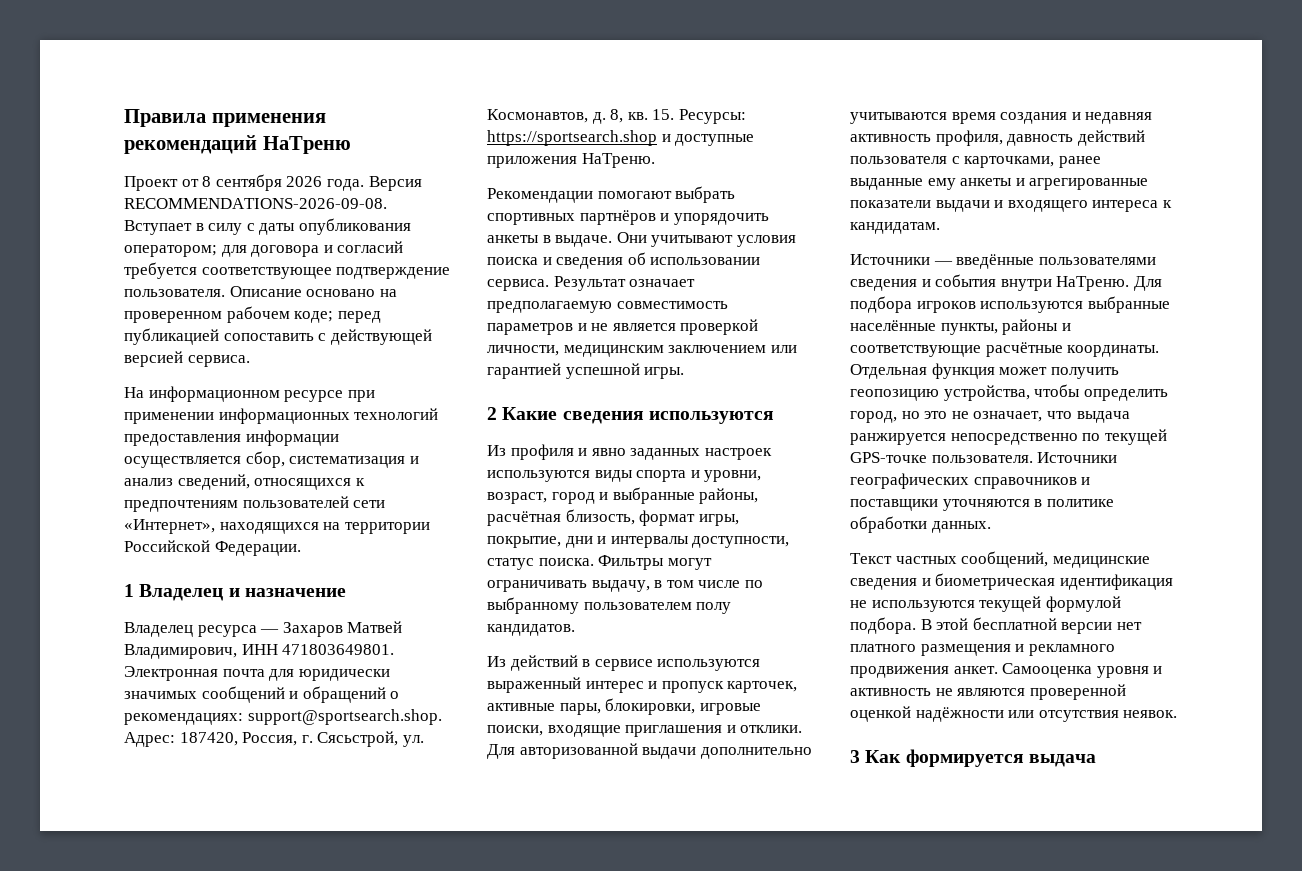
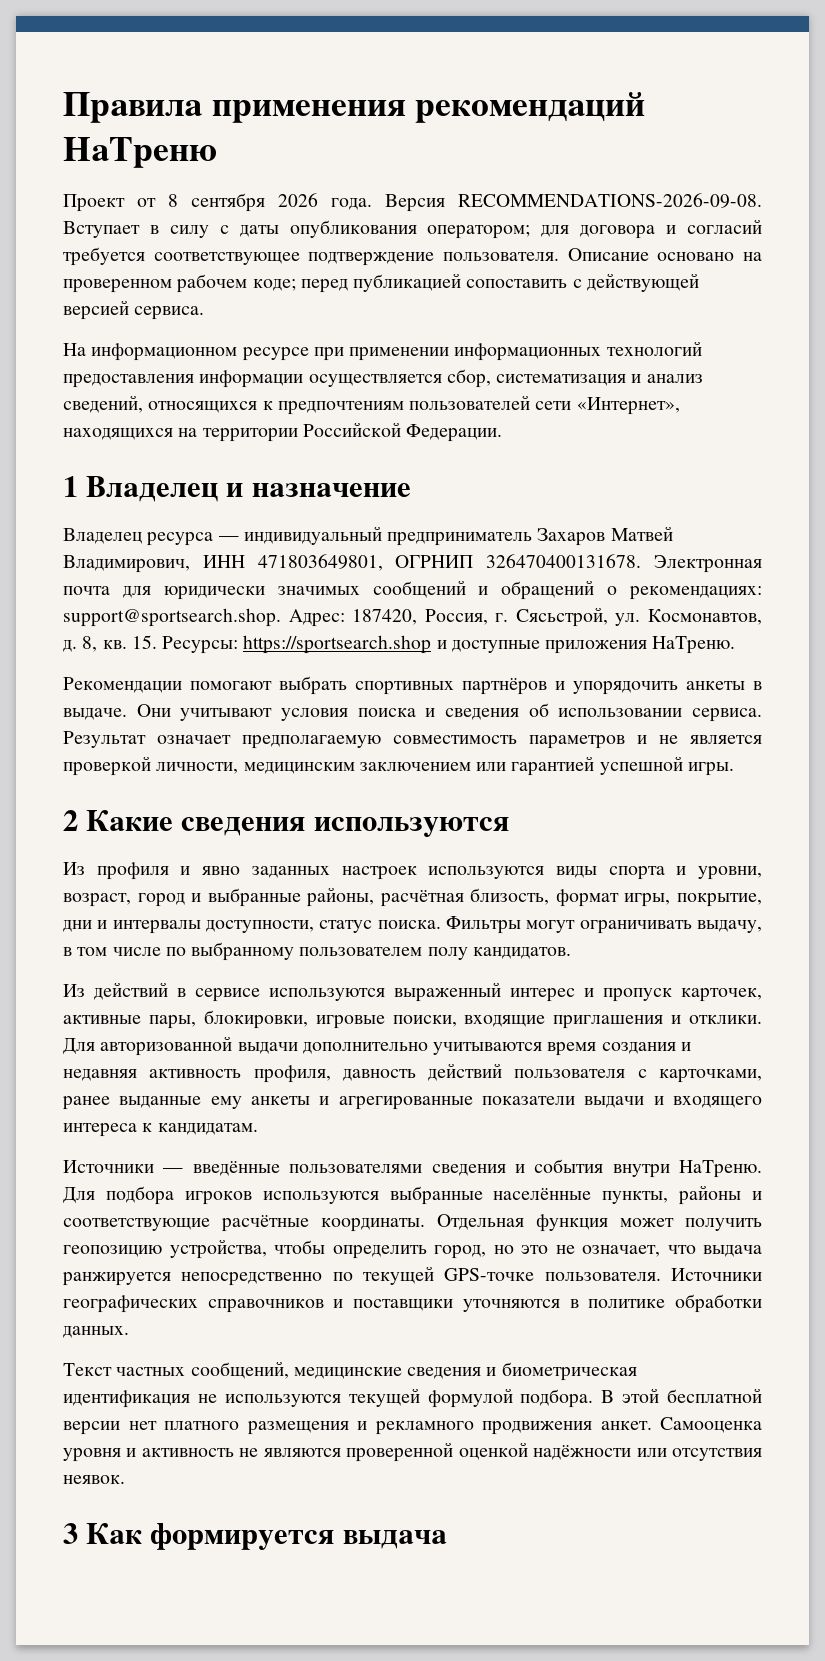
(280, 631) none -> [243,526,533,546] индивидуальный предприниматель
[282,644,395,655] 471803649801. -> [257,554,642,571] 471803649801, ОГРНИП 326470400131678.

